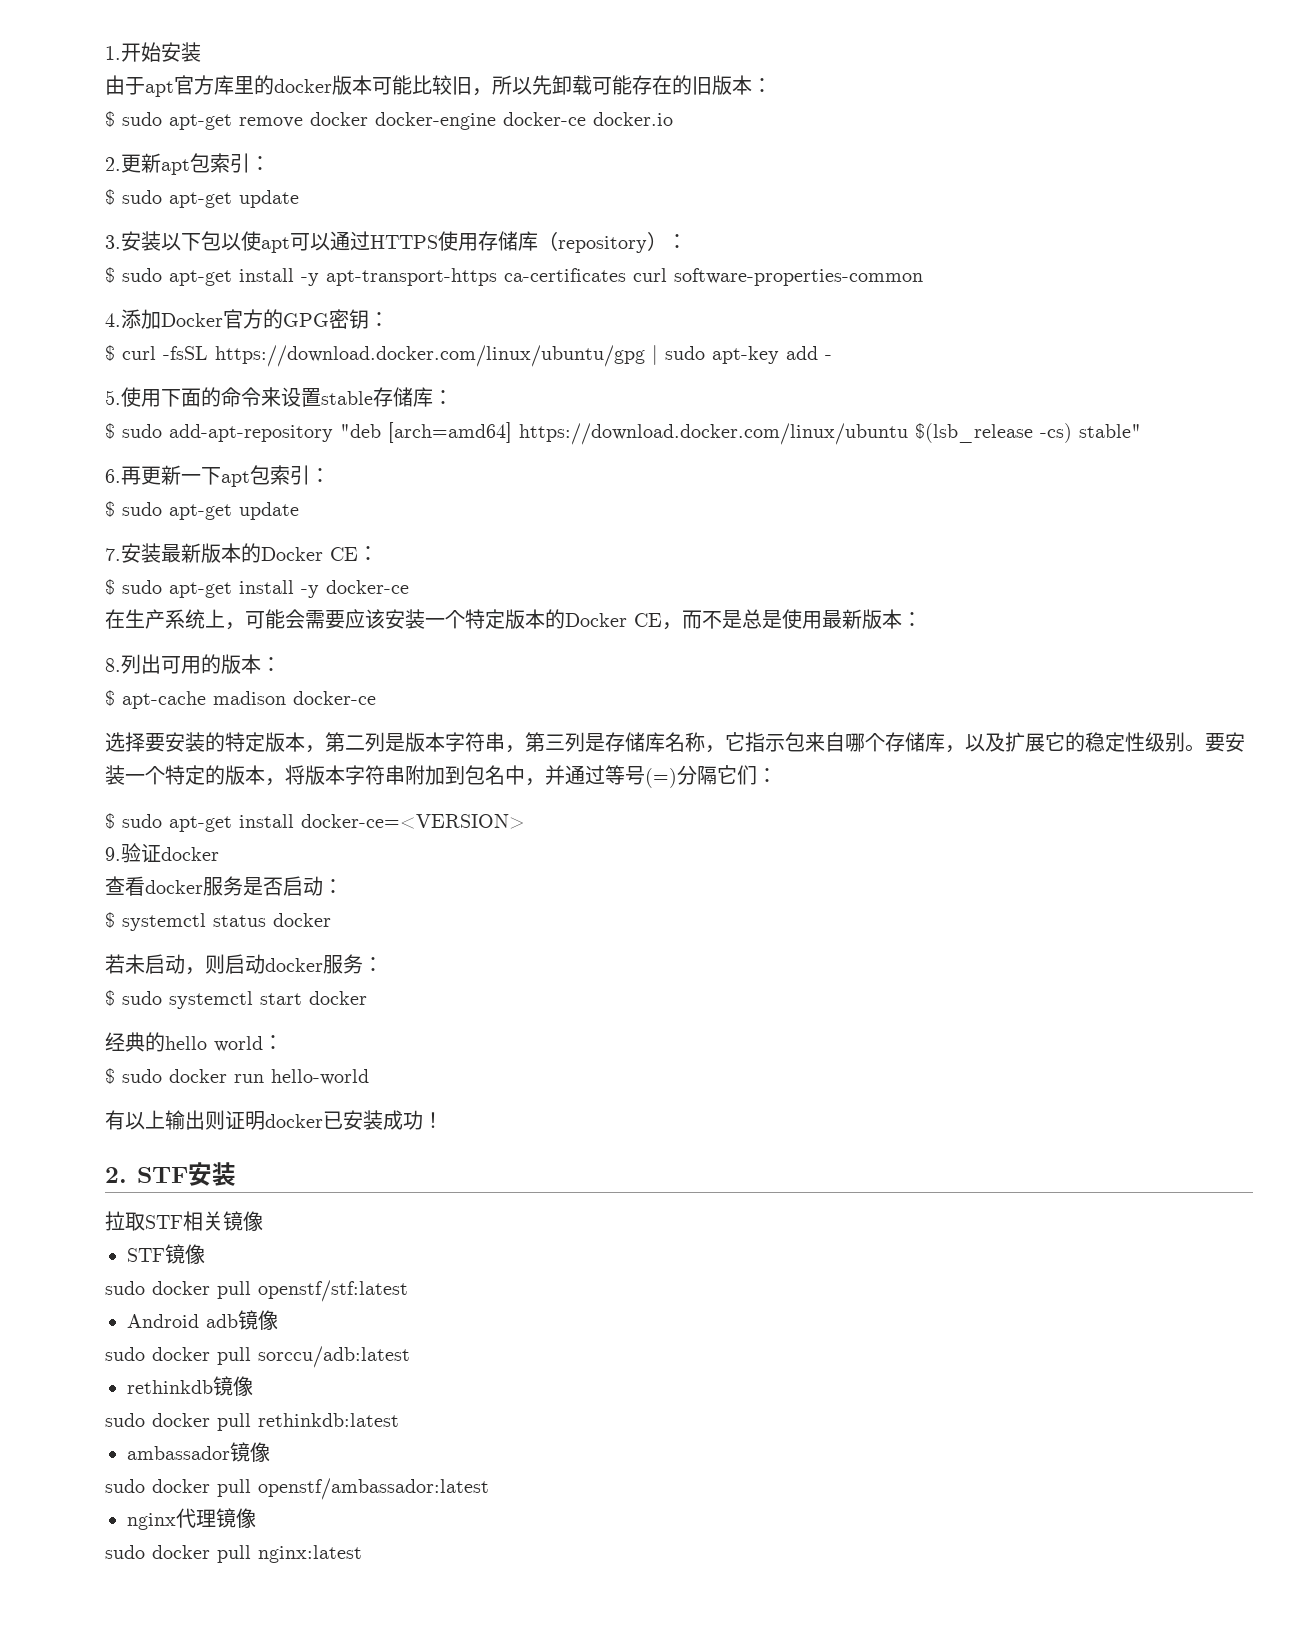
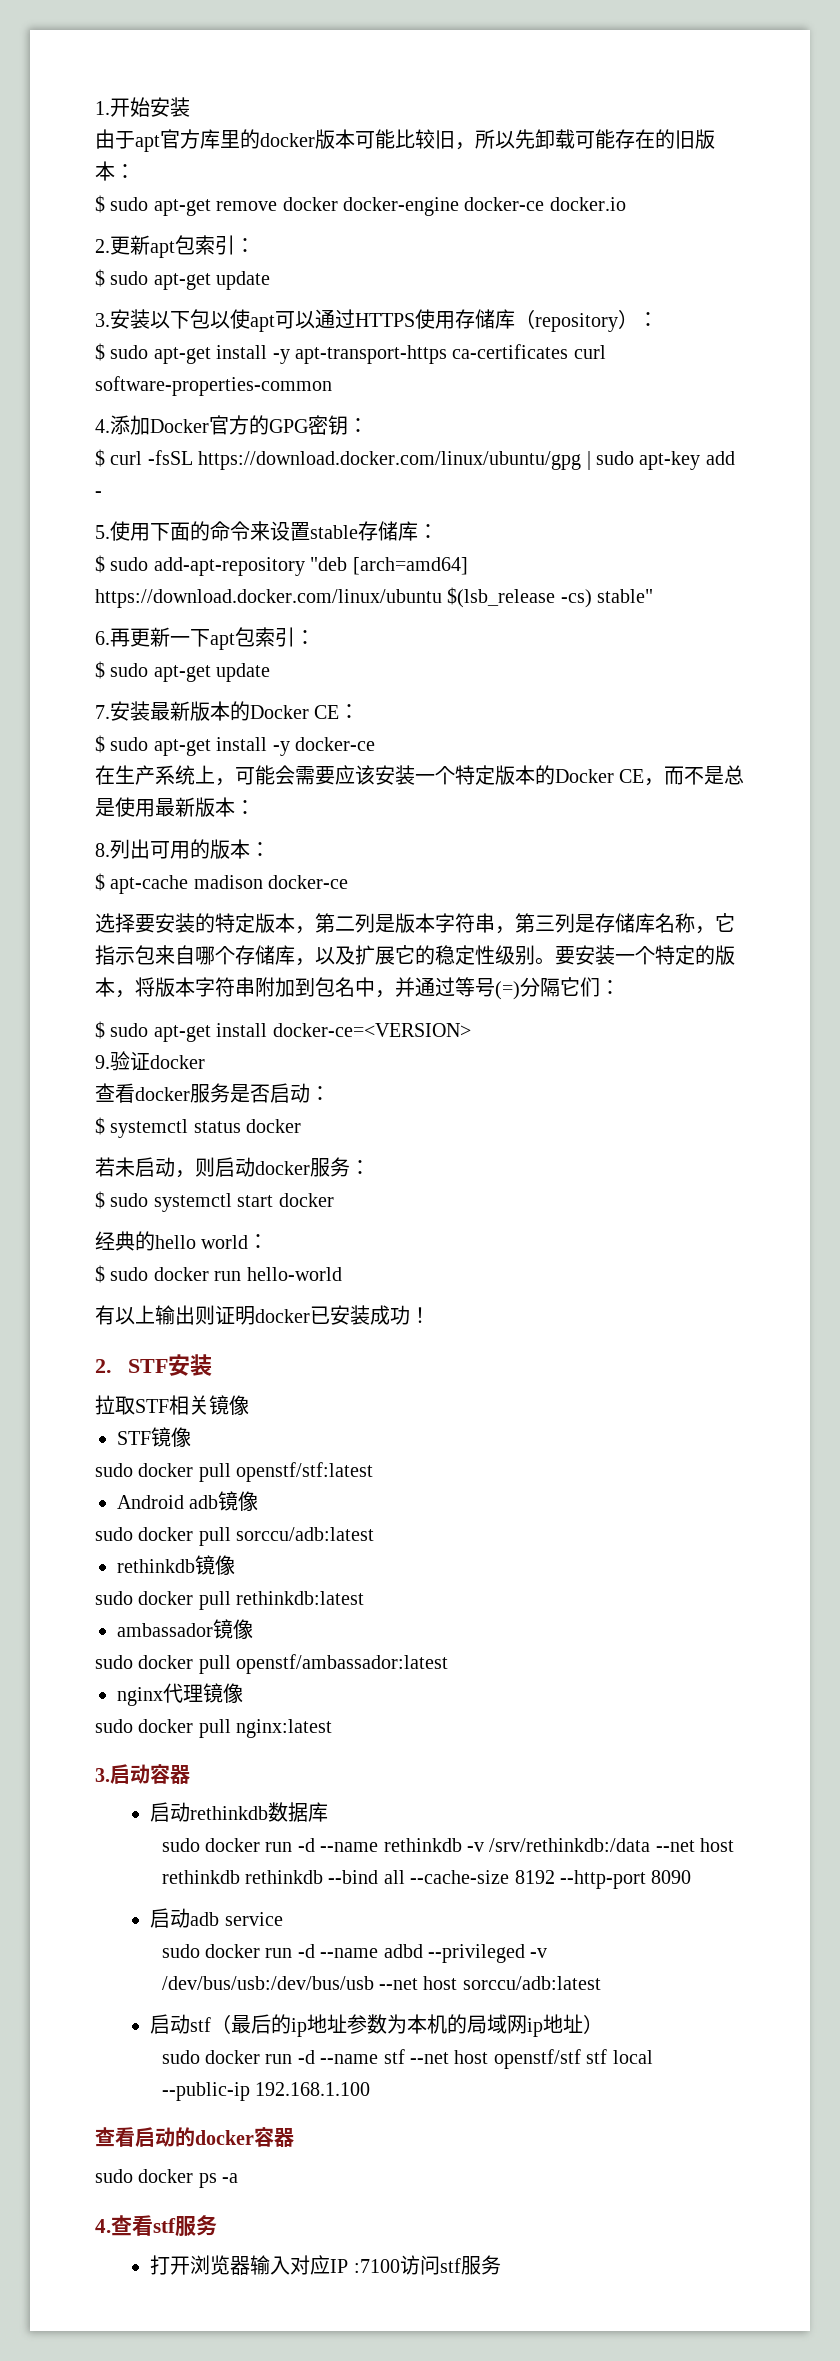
(362, 1554) none -> [95,1764,190,1784] [150,1802,329,1822] [161,1838,735,1852] [161,1870,692,1889] [150,1908,283,1928] [161,1944,548,1963] [161,1976,601,1990] [150,2014,604,2037] [161,2049,653,2069] [161,2082,371,2101] [95,2127,294,2147] [95,2169,239,2188] [95,2215,217,2237] [150,2255,501,2275] // 3.启动容器 // 启动rethinkdb数据库 // sudo docker run -d --name rethinkdb -v /srv/rethinkdb:/data --net host rethinkdb rethinkdb --bind all --cache-size 8192 --http-port 8090 // 启动adb service // sudo docker run -d --name adbd --privileged -v /dev/bus/usb:/dev/bus/usb --net host sorccu/adb:latest // 启动stf（最后的ip地址参数为本机的局域网ip地址） // sudo docker run -d --name stf --net host openstf/stf stf local --public-ip 192.168.1.100 // 查看启动的docker容器 // sudo docker ps -a // 4.查看stf服务 // 打开浏览器输入对应IP :7100访问stf服务

